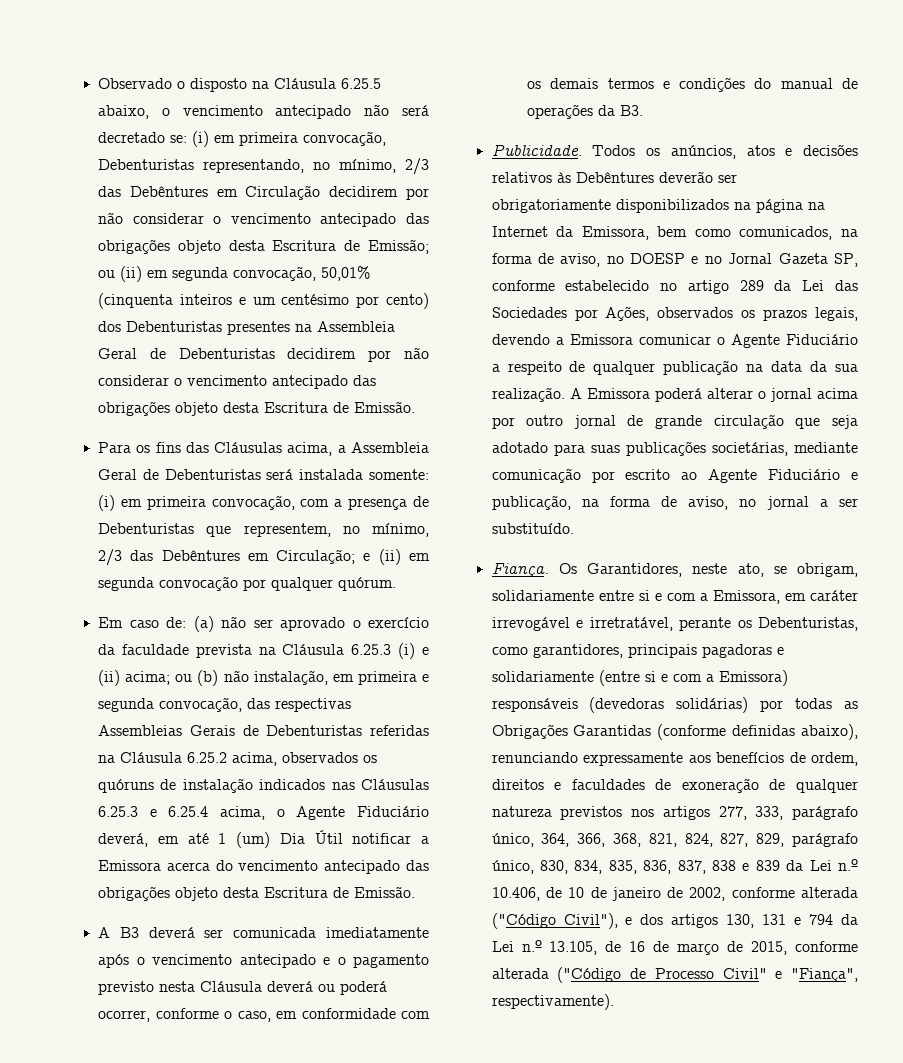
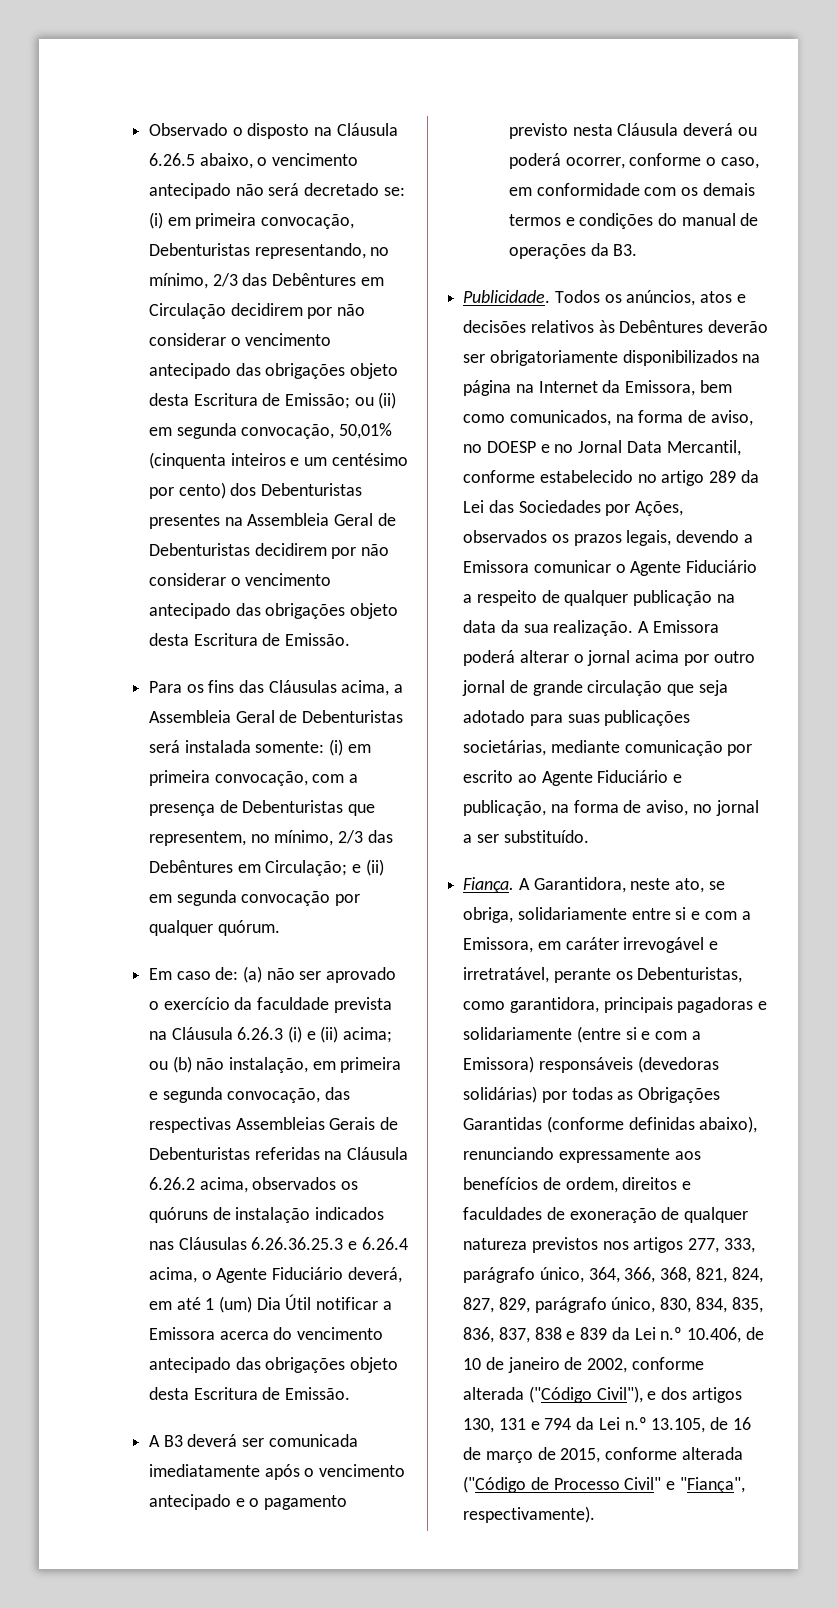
[341,78,382,89] 6.25.5 -> [148,153,195,166] 6.26.5
[351,644,392,655] 6.25.3 -> [237,1027,284,1040] 6.26.3
[187,752,228,763] 6.25.2 -> [148,1177,195,1190] 6.26.2
[98,806,209,817] 6.25.3 e 6.25.4 -> [251,1237,408,1250] 6.26.36.25.3 e 6.26.4
[778,253,858,267] Gazeta SP, -> [626,440,741,456] Data Mercantil,
[558,563,683,577] Os Garantidores, -> [518,877,626,893] A Garantidora,
[797,563,858,577] obrigam, -> [463,907,514,923] obriga,
[532,644,623,658] garantidores, -> [509,997,599,1013] garantidora,

